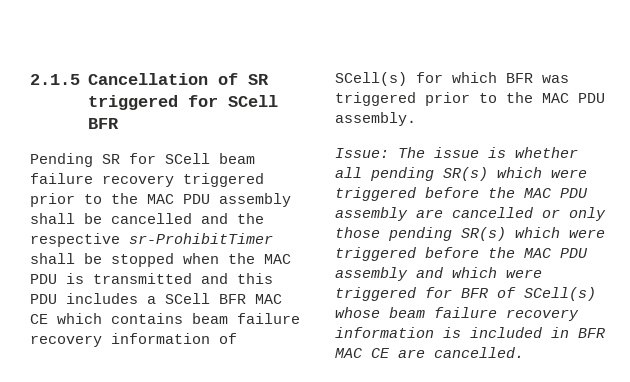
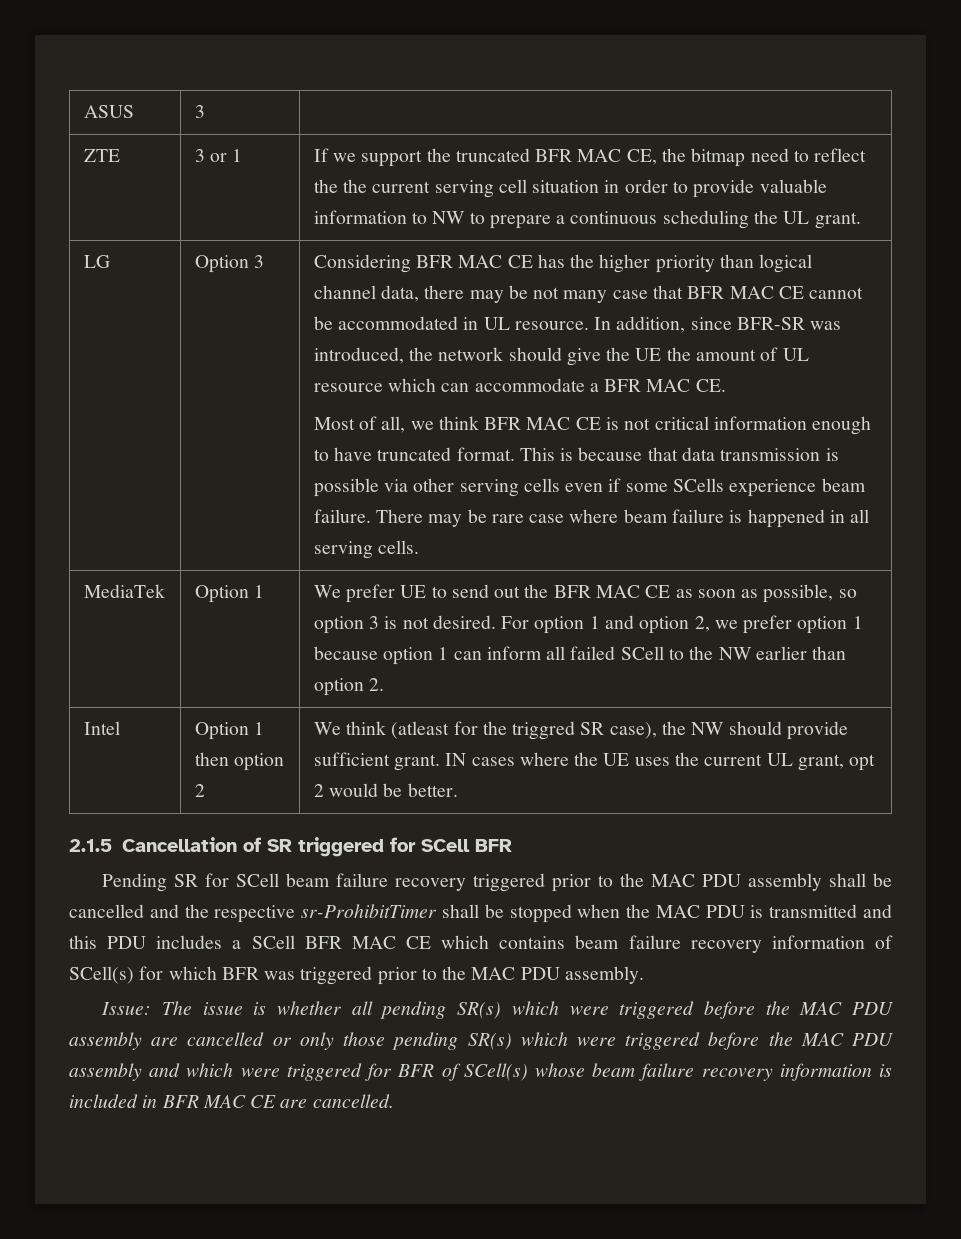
(30, 79) none -> [83,105,134,118] [194,105,205,118] [83,149,120,162] [194,149,243,162] [313,148,867,167] [313,179,827,198] [313,210,861,229] [83,255,110,268] [194,255,265,273] [313,254,813,273] [313,285,864,303] [313,316,842,333] [313,347,809,366] [313,378,726,392] [313,416,872,435] [313,447,839,461] [313,478,866,497] [313,509,870,528] [313,540,420,559] [83,584,165,598] [194,585,265,603] [313,584,857,603] [313,615,863,634] [313,646,847,665] [313,678,385,696] [83,721,120,735] [194,722,265,740] [194,752,285,771] [194,784,205,797] [313,721,848,740] [313,752,876,771] [313,783,458,797] ASUS | 3 | // ZTE | 3 or 1 | If we support the truncated BFR MAC CE, the bitmap need to reflect the the current serving cell situation in order to provide valuable information to NW to prepare a continuous scheduling the UL grant. // LG | Option 3 | Considering BFR MAC CE has the higher priority than logical channel data, there may be not many case that BFR MAC CE cannot be accommodated in UL resource. In addition, since BFR-SR was introduced, the network should give the UE the amount of UL resource which can accommodate a BFR MAC CE. // Most of all, we think BFR MAC CE is not critical information enough to have truncated format. This is because that data transmission is possible via other serving cells even if some SCells experience beam failure. There may be rare case where beam failure is happened in all serving cells. // MediaTek | Option 1 | We prefer UE to send out the BFR MAC CE as soon as possible, so option 3 is not desired. For option 1 and option 2, we prefer option 1 because option 1 can inform all failed SCell to the NW earlier than option 2. // Intel | Option 1 then option 2 | We think (atleast for the triggred SR case), the NW should provide sufficient grant. IN cases where the UE uses the current UL grant, opt 2 would be better. //

